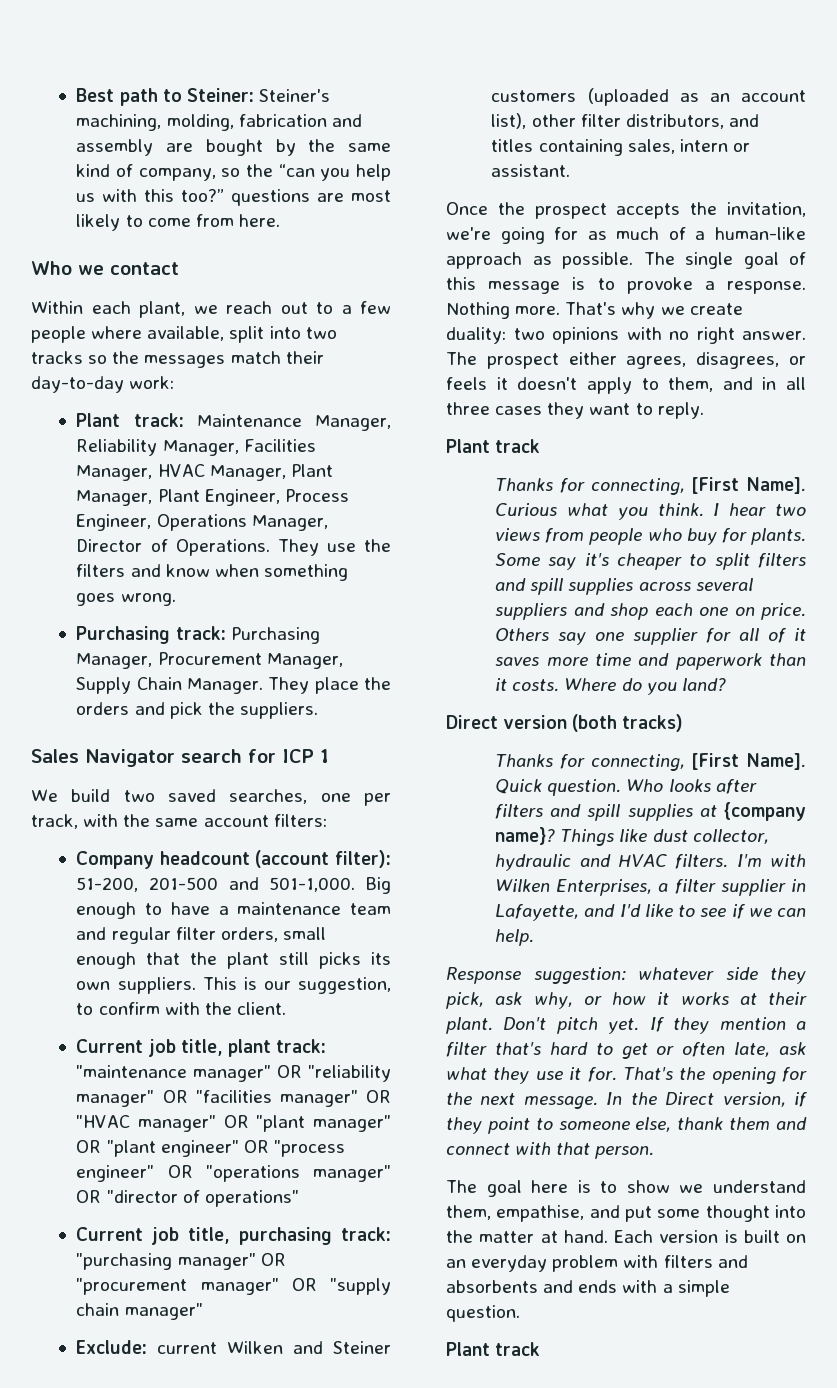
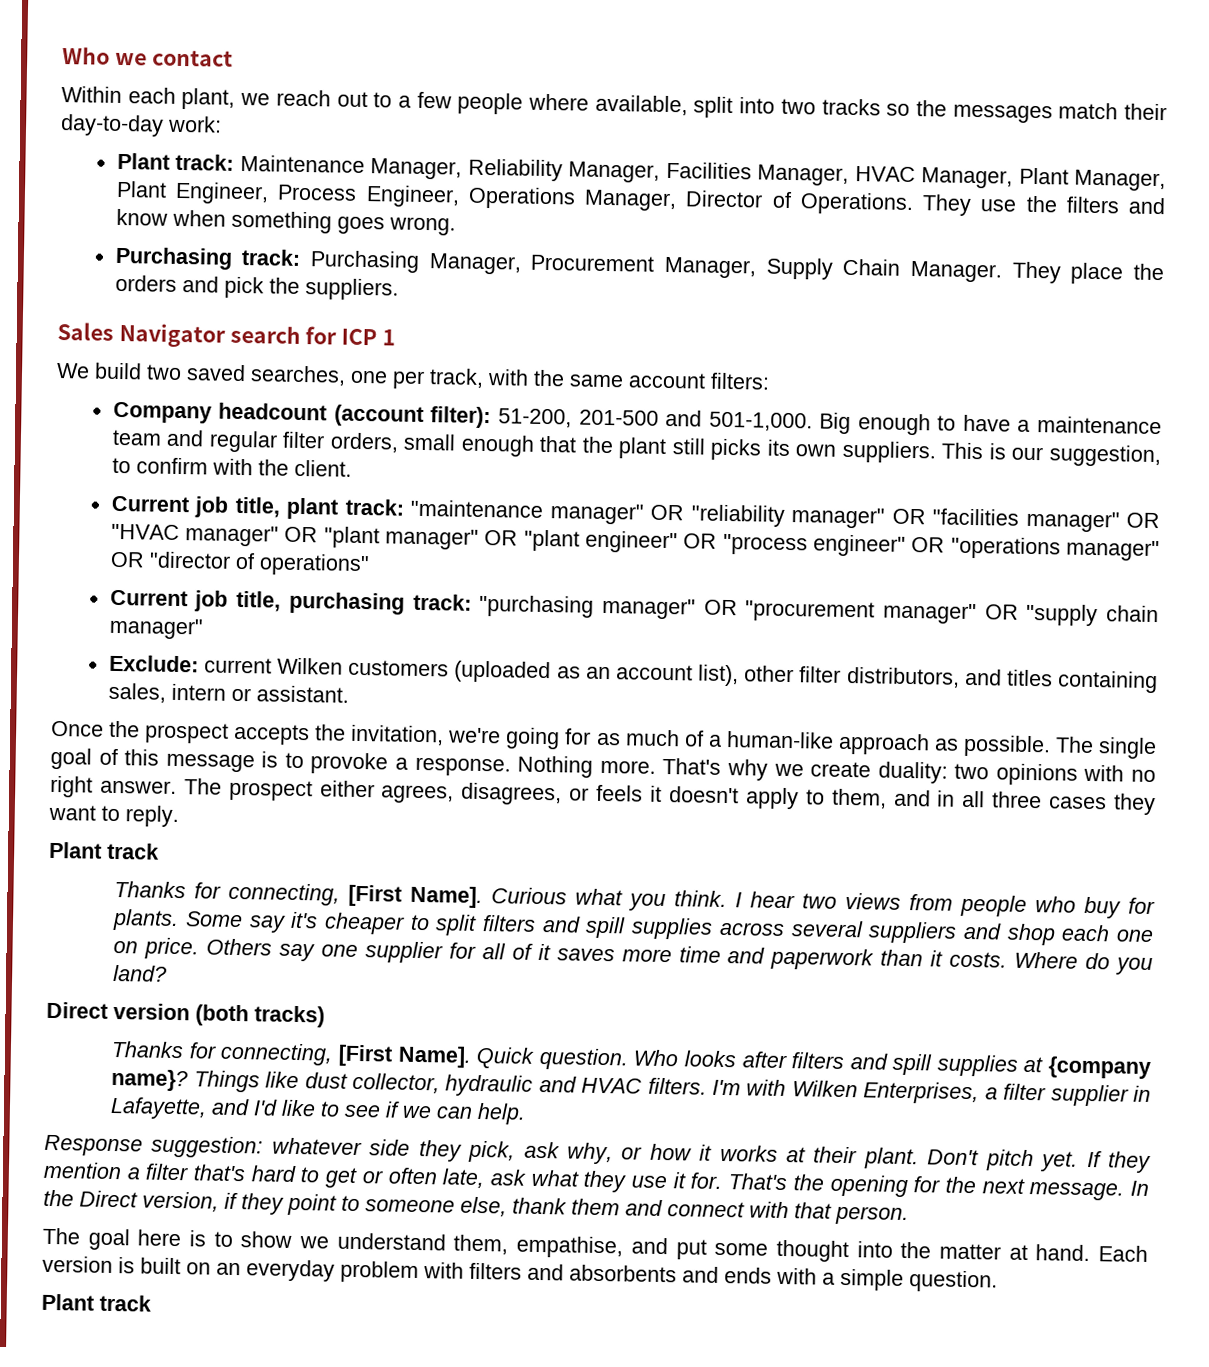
[76,88,330,106] [76,114,362,131] [76,139,391,156] [76,164,391,181] [76,189,391,206] [76,214,280,231] Best path to Steiner: Steiner's machining, molding, fabrication and assembly are bought by the same kind of company, so the “can you help us with this too?” questions are most likely to come from here. // -> (62, 56) none
[293,1341,391,1354] and Steiner -> (344, 666) none

